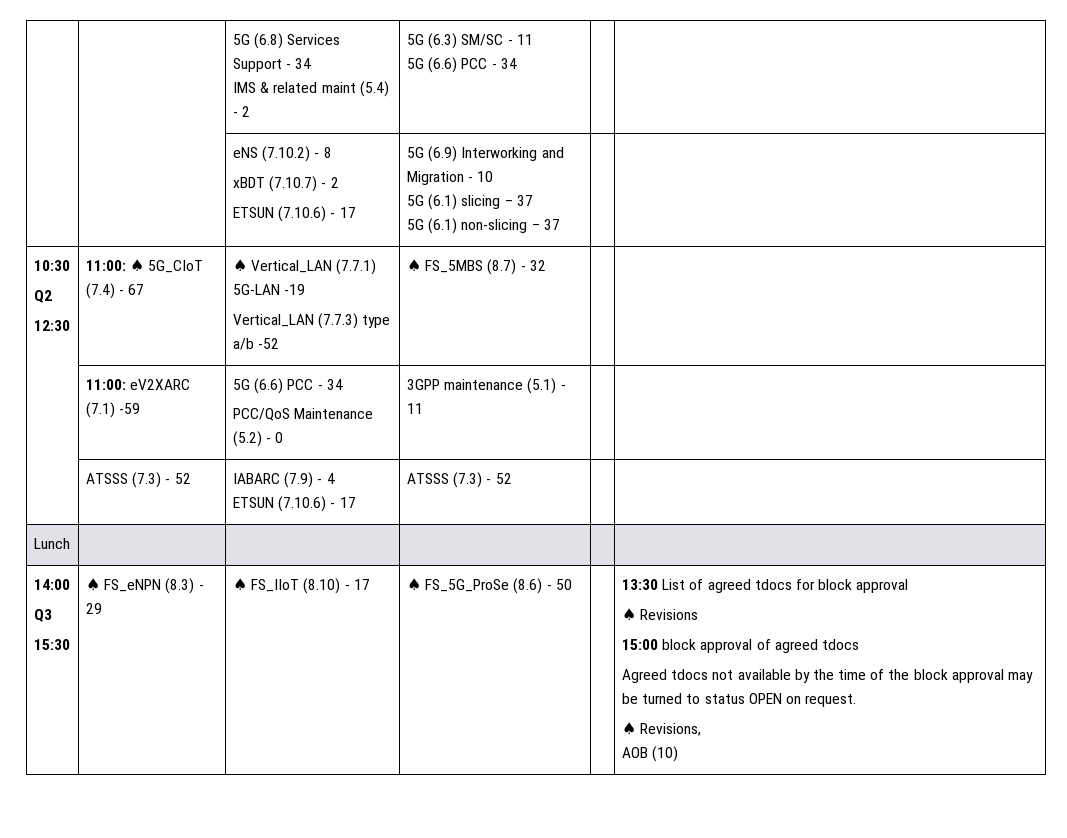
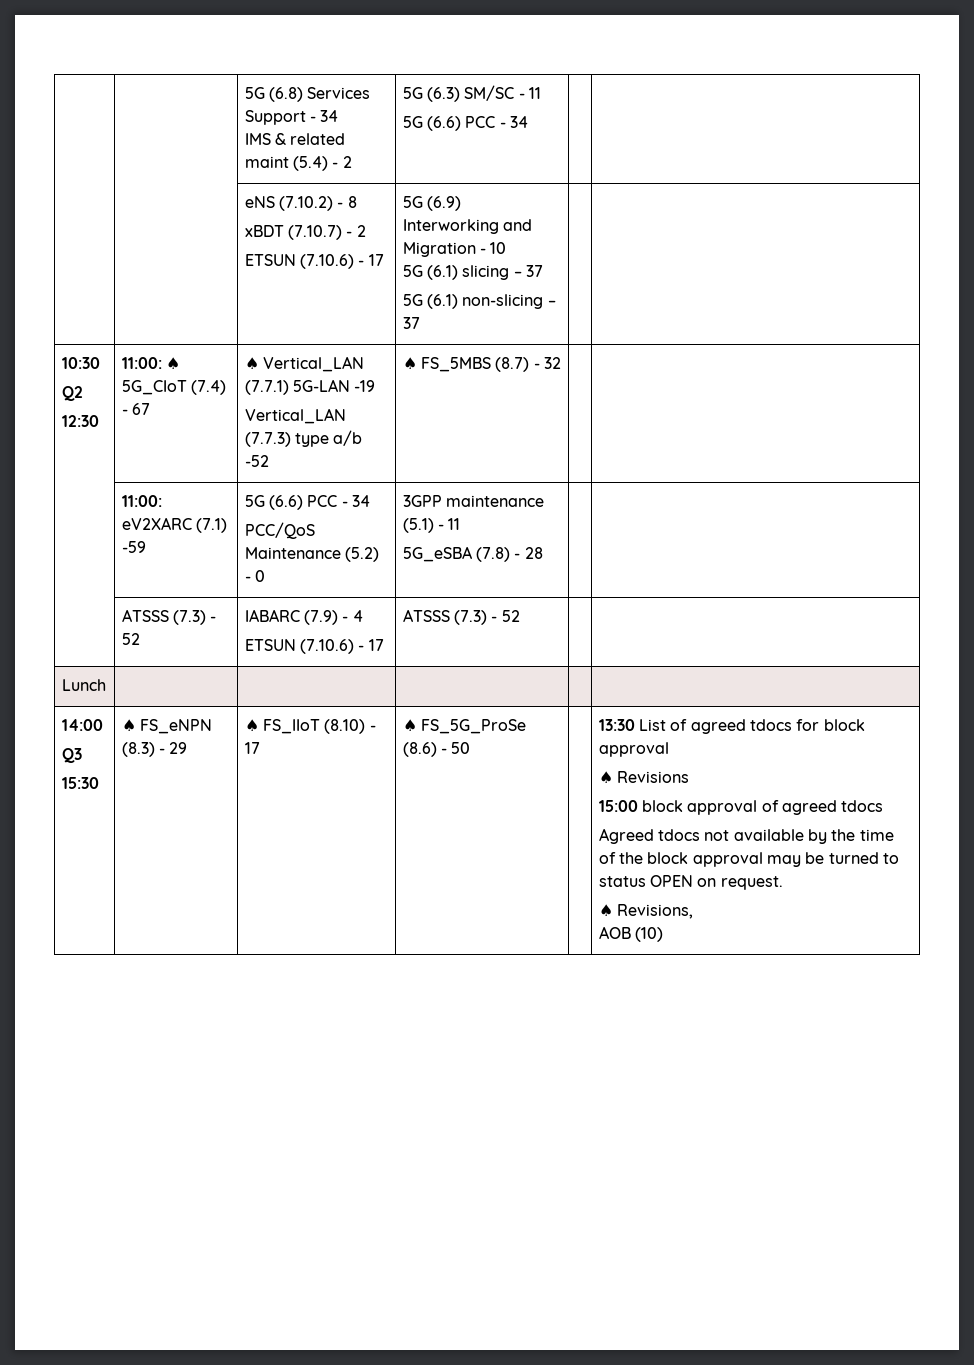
(423, 408) none -> [402,546,543,562] // 5G_eSBA (7.8) - 28

